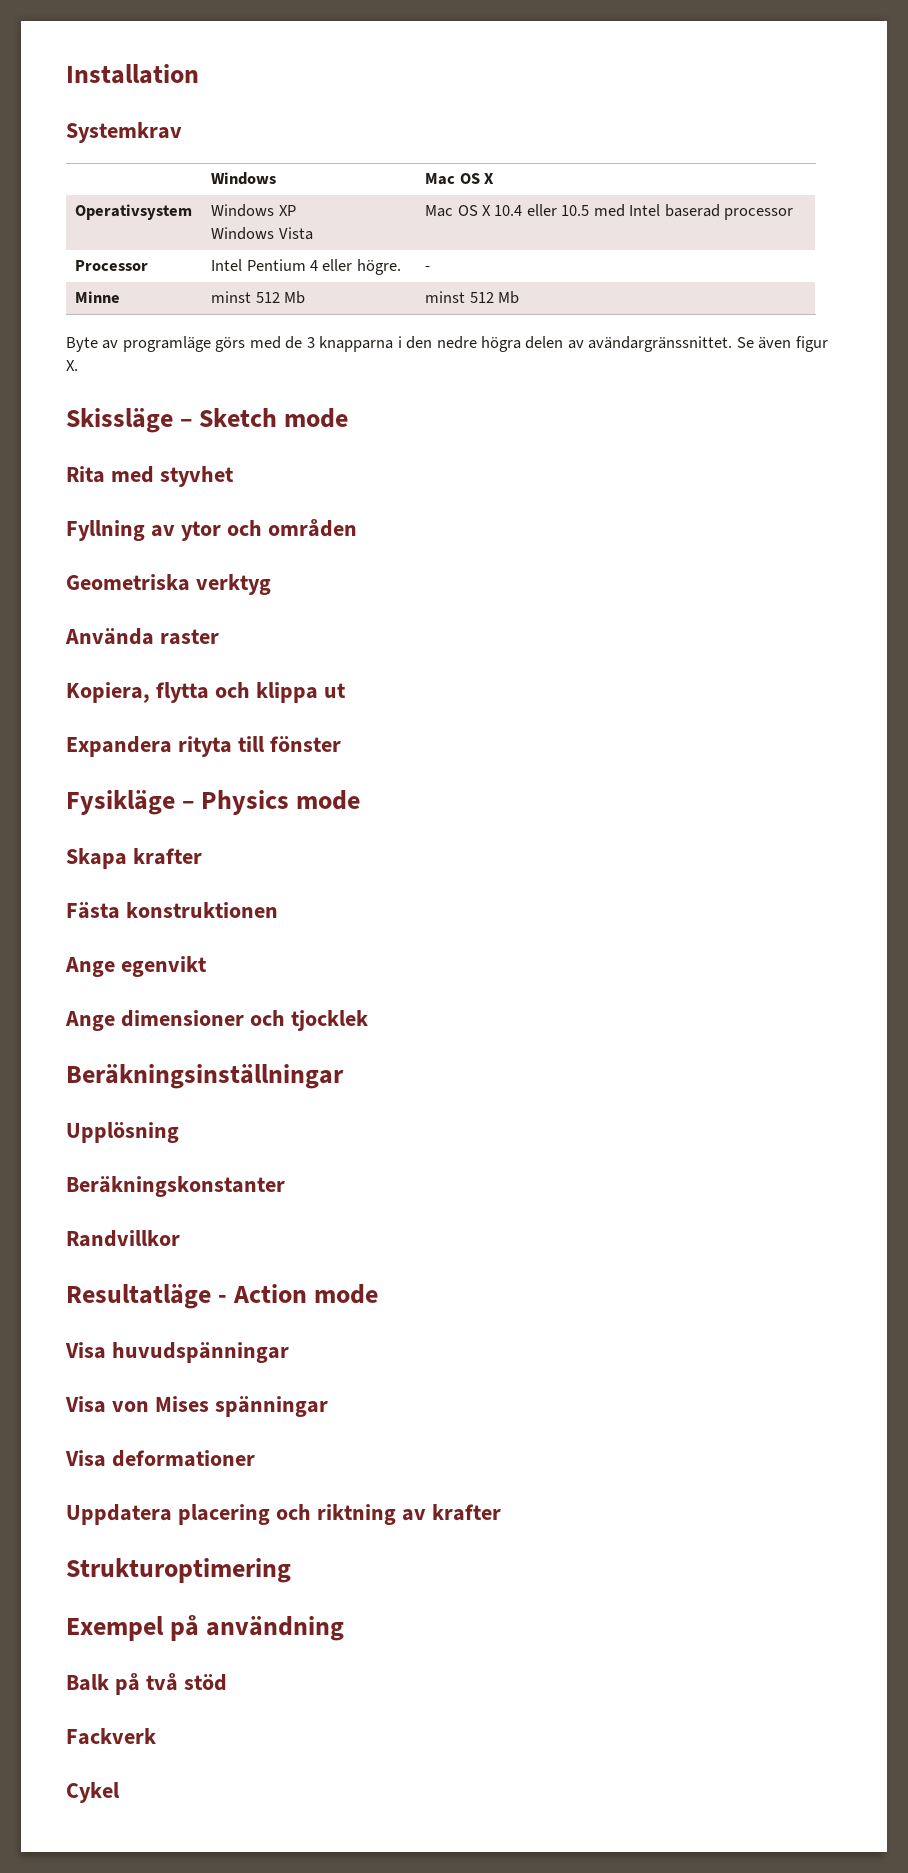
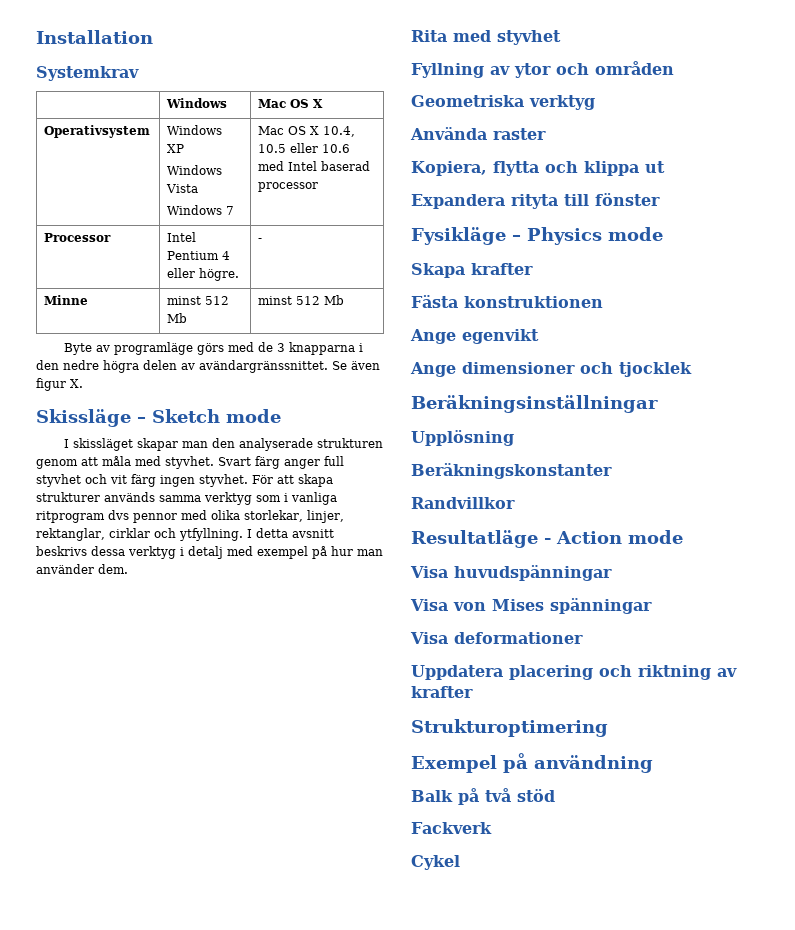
[425,204,590,217] | Mac OS X 10.4 eller 10.5 -> [167,205,235,215] [258,126,356,137] [258,143,351,153] // Windows 7 | Mac OS X 10.4, 10.5 eller 10.6
(349, 418) none -> [63,438,383,451] [36,456,344,469] [36,474,333,487] [36,492,337,505] [36,510,344,523] [36,528,334,541] [36,546,383,559] [36,564,128,574] // I skissläget skapar man den analyserade strukturen genom att måla med styvhet. Svart färg anger full styvhet och vit färg ingen styvhet. För att skapa strukturer används samma verktyg som i vanliga ritprogram dvs pennor med olika storlekar, linjer, rektanglar, cirklar och ytfyllning. I detta avsnitt beskrivs dessa verktyg i detalj med exempel på hur man använder dem.

